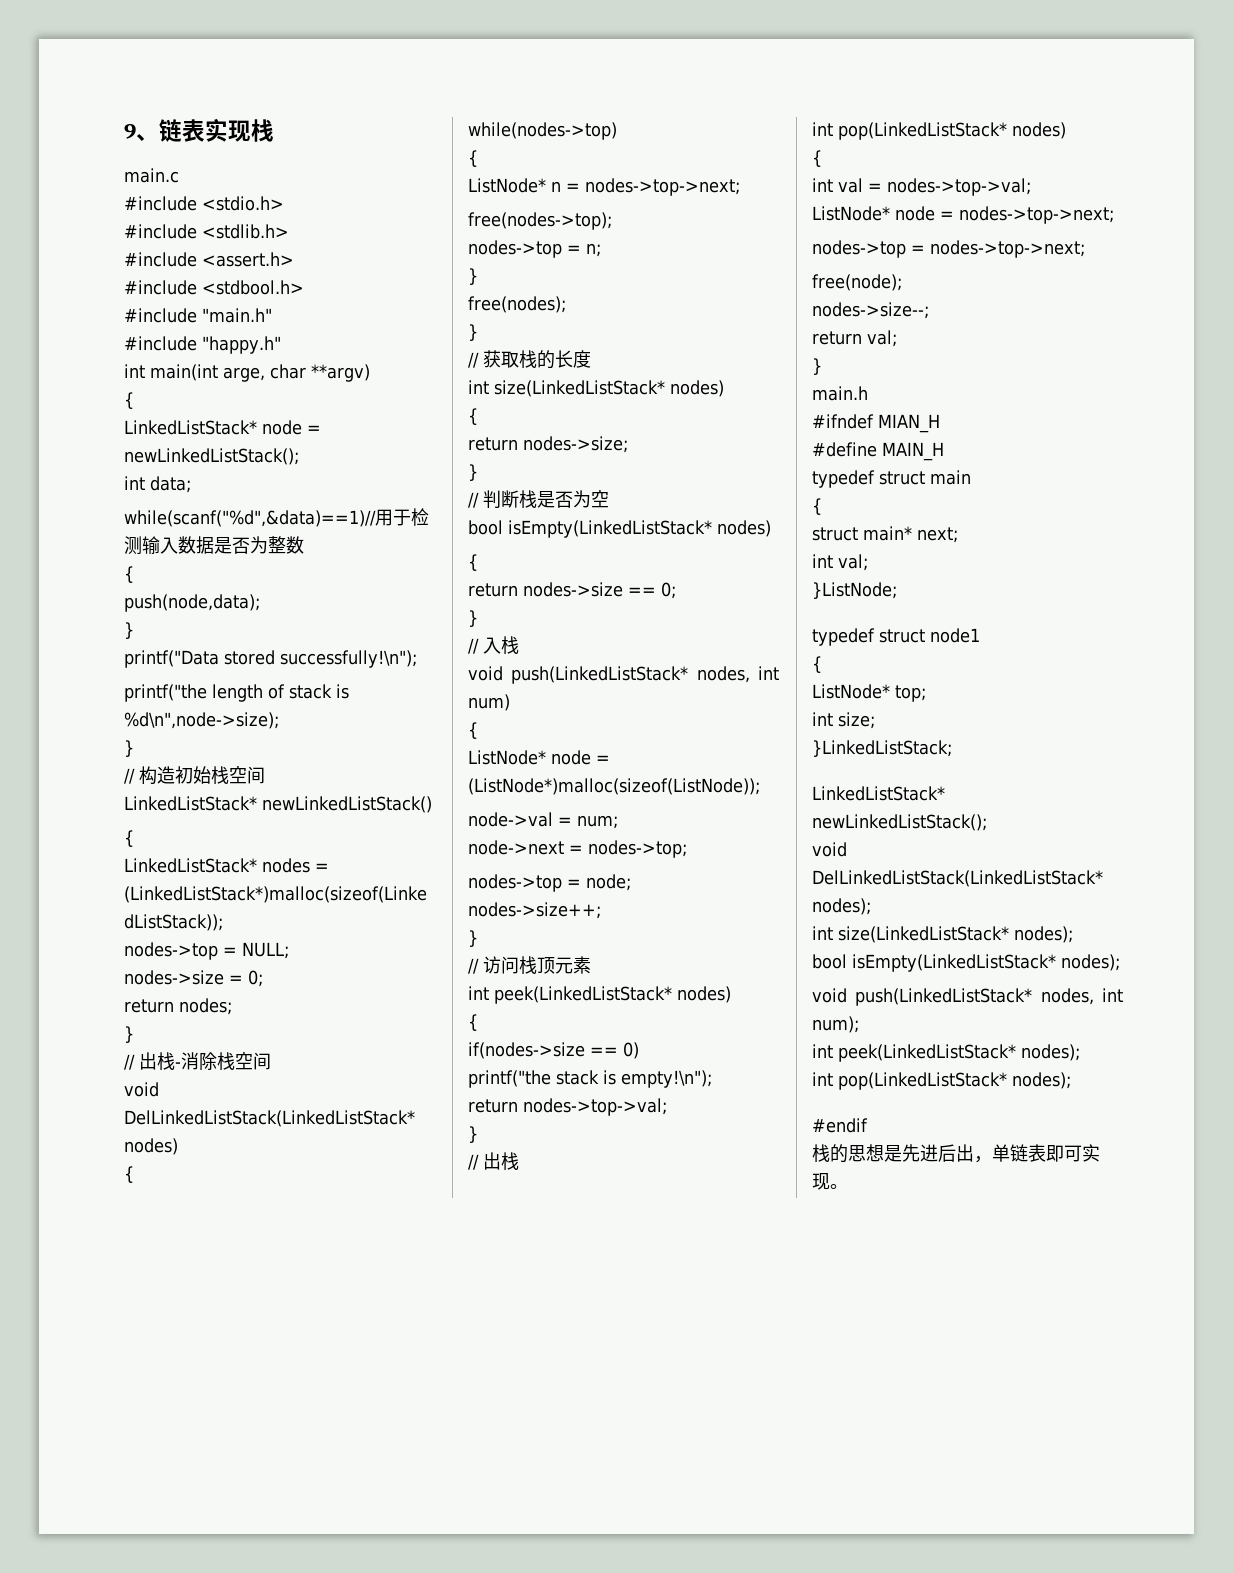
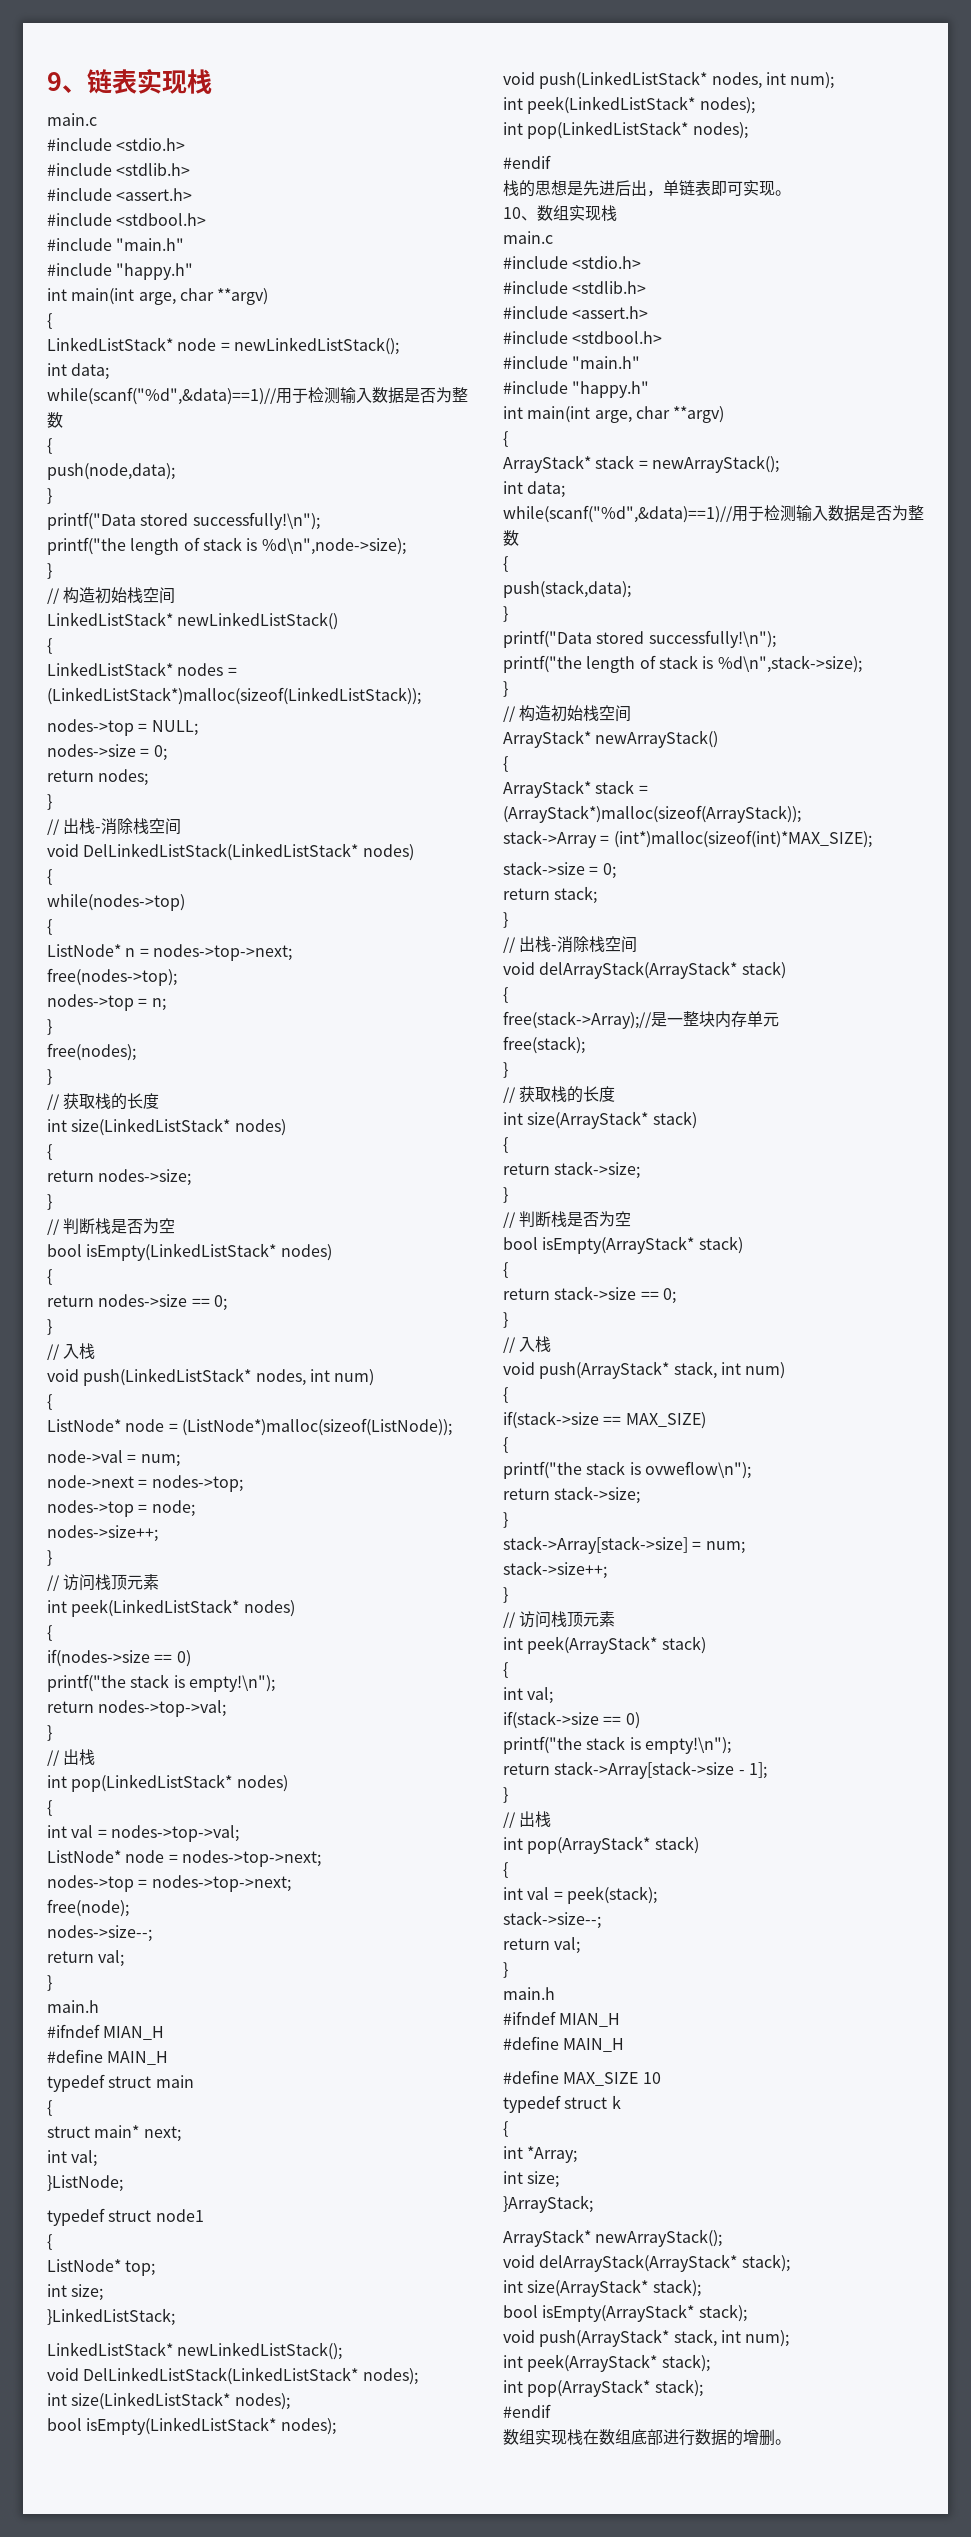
(848, 1186) none -> [503,205,617,221] [503,231,553,244] [503,256,642,269] [503,281,647,294] [503,306,649,319] [503,331,663,344] [503,356,641,369] [503,381,650,398] [503,406,725,423] [503,431,508,447] [503,455,779,473] [503,481,566,498] [503,505,924,523] [503,530,519,546] [503,556,508,572] [503,580,631,598] [503,606,508,622] [503,630,776,648] [503,655,862,673] [503,681,508,697] [503,705,632,722] [503,730,719,748] [503,756,508,772] [503,780,648,798] [503,805,801,823] [503,830,872,848] [503,861,616,879] [503,886,598,904] [503,912,508,928] [503,936,638,953] [503,961,786,979] [503,987,508,1003] [503,1011,779,1029] [503,1036,585,1054] [503,1062,508,1078] [503,1086,616,1103] [503,1111,697,1129] [503,1137,508,1153] [503,1161,641,1179] [503,1187,508,1203] [503,1211,632,1228] [503,1236,743,1254] [503,1262,508,1278] [503,1286,676,1304] [503,1312,508,1328] [503,1336,552,1353] [503,1361,786,1379] [503,1387,508,1403] [503,1411,706,1429] [503,1437,508,1453] [503,1461,751,1479] [503,1486,641,1504] [503,1512,508,1528] [503,1536,745,1554] [503,1561,607,1579] [503,1587,508,1603] [503,1611,616,1628] [503,1636,706,1654] [503,1662,508,1678] [503,1687,554,1704] [503,1711,640,1729] [503,1736,731,1754] [503,1761,767,1779] [503,1787,508,1803] [503,1811,552,1828] [503,1836,699,1854] [503,1862,508,1878] [503,1886,657,1904] [503,1911,601,1929] [503,1937,581,1954] [503,1962,508,1978] [503,1987,555,2000] [503,2011,621,2027] [503,2036,625,2052] [503,2070,661,2086] [503,2095,621,2113] [503,2121,508,2137] [503,2146,578,2163] [503,2171,560,2188] [503,2195,593,2213] [503,2229,723,2247] [503,2254,790,2272] [503,2279,701,2297] [503,2304,747,2322] [503,2329,790,2347] [503,2354,710,2372] [503,2379,703,2397] [503,2404,551,2418] [503,2429,791,2446] // 10、数组实现栈 // main.c // #include <stdio.h> // #include <stdlib.h> // #include <assert.h> // #include <stdbool.h> // #include "main.h" // #include "happy.h" // int main(int arge, char **argv) // { // ArrayStack* stack = newArrayStack(); // int data; // while(scanf("%d",&data)==1)//用于检测输入数据是否为整数 // { // push(stack,data); // } // printf("Data stored successfully!\n"); // printf("the length of stack is %d\n",stack->size); // } // // 构造初始栈空间 // ArrayStack* newArrayStack() // { // ArrayStack* stack = (ArrayStack*)malloc(sizeof(ArrayStack)); // stack->Array = (int*)malloc(sizeof(int)*MAX_SIZE); // stack->size = 0; // return stack; // } // // 出栈-消除栈空间 // void delArrayStack(ArrayStack* stack) // { // free(stack->Array);//是一整块内存单元 // free(stack); // } // // 获取栈的长度 // int size(ArrayStack* stack) // { // return stack->size; // } // // 判断栈是否为空 // bool isEmpty(ArrayStack* stack) // { // return stack->size == 0; // } // // 入栈 // void push(ArrayStack* stack, int num) // { // if(stack->size == MAX_SIZE) // { // printf("the stack is ovweflow\n"); // return stack->size; // } // stack->Array[stack->size] = num; // stack->size++; // } // // 访问栈顶元素 // int peek(ArrayStack* stack) // { // int val; // if(stack->size == 0) // printf("the stack is empty!\n"); // return stack->Array[stack->size - 1]; // } // // 出栈 // int pop(ArrayStack* stack) // { // int val = peek(stack); // stack->size--; // return val; // } // main.h // #ifndef MIAN_H // #define MAIN_H // #define MAX_SIZE 10 // typedef struct k // { // int *Array; // int size; // }ArrayStack; // ArrayStack* newArrayStack(); // void delArrayStack(ArrayStack* stack); // int size(ArrayStack* stack); // bool isEmpty(ArrayStack* stack); // void push(ArrayStack* stack, int num); // int peek(ArrayStack* stack); // int pop(ArrayStack* stack); // #endif // 数组实现栈在数组底部进行数据的增删。

